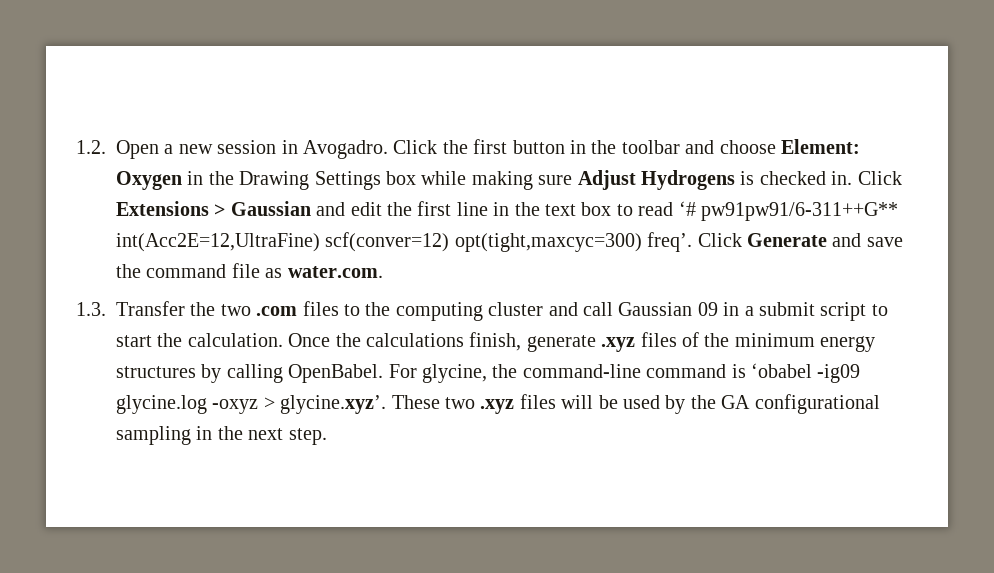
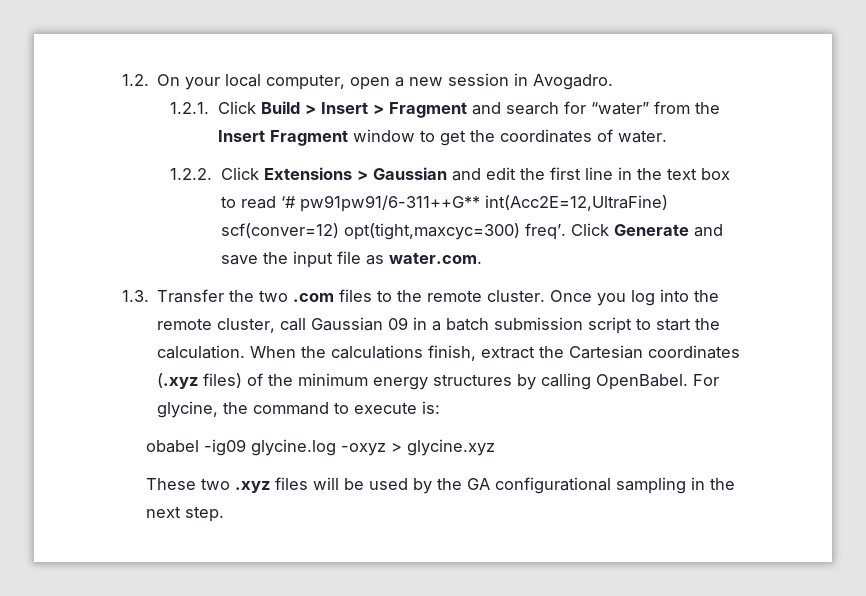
[116,140,159,159] Open -> [157,74,391,90] On your local computer, open
[393,139,860,154] [116,170,853,190] Click the first button in the toolbar and choose Element: Oxygen in the Drawing Settings box while making sure Adjust Hydrogens is checked in. -> [170,101,720,118] [217,129,667,146] [170,168,213,180] // 1.2.1. Click Build > Insert > Fragment and search for “water” from the Insert Fragment window to get the coordinates of water. // 1.2.2.
[146,264,227,278] command -> [292,251,333,268] input
[395,302,578,321] computing cluster and -> [427,289,720,306] [157,318,276,333] remote cluster. Once you log into the remote cluster,
[758,302,815,316] submit -> [446,317,584,331] batch submission
[288,333,331,347] Once -> [250,346,297,358] When
[526,332,677,352] generate .xyz files -> [481,345,741,359] [157,373,243,389] extract the Cartesian coordinates (.xyz files)
[522,363,812,378] command-line command is ‘obabel -> [253,401,441,415] [146,440,200,453] command to execute is: // obabel
[280,395,387,414] glycine.xyz’. -> [407,439,496,456] glycine.xyz //

